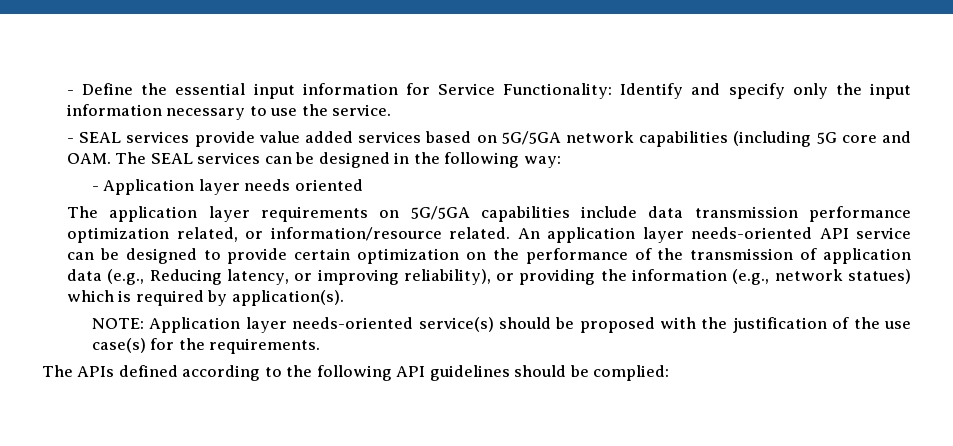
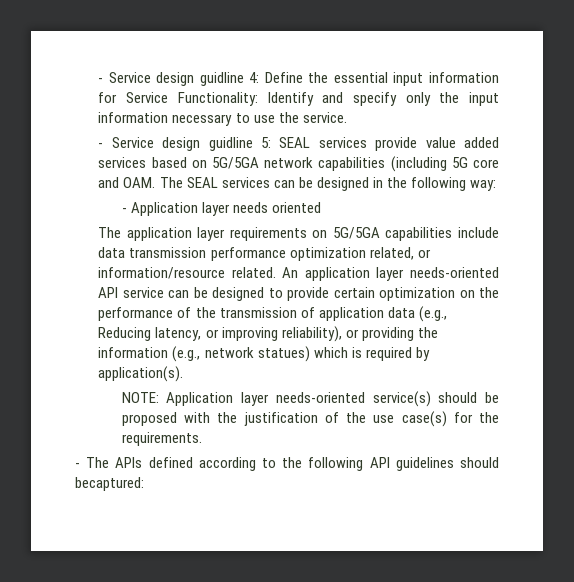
[67,90,75,95] - -> [98,72,260,86] - Service design guidline 4:
(75, 140) none -> [111,137,271,151] Service design guidline 5:
(321, 346) none -> [75,463,80,468] -
[569,365,670,381] be complied: -> [75,477,144,491] becaptured:

